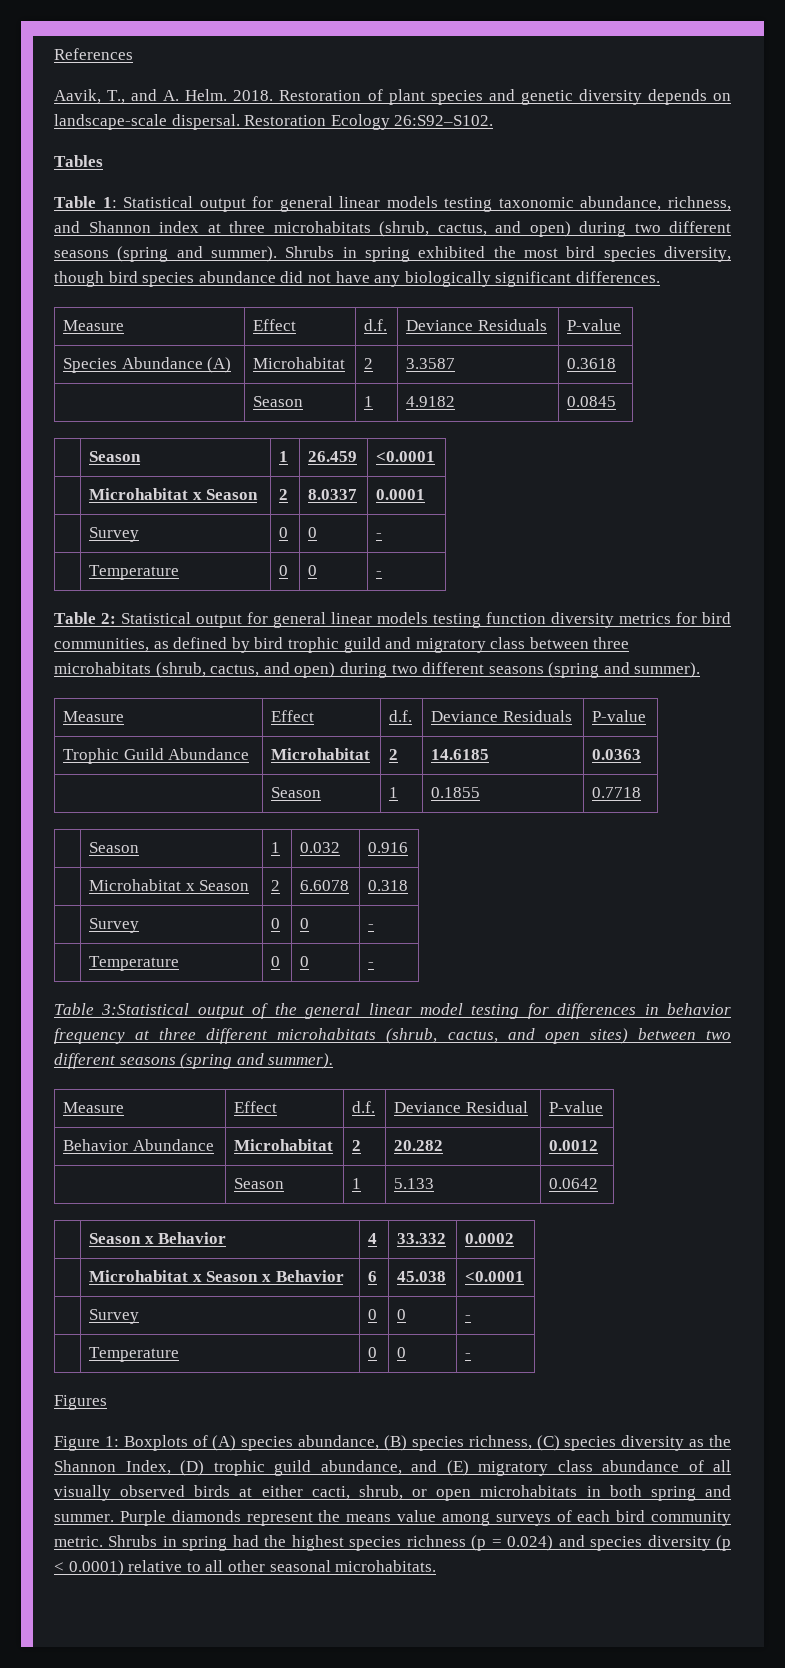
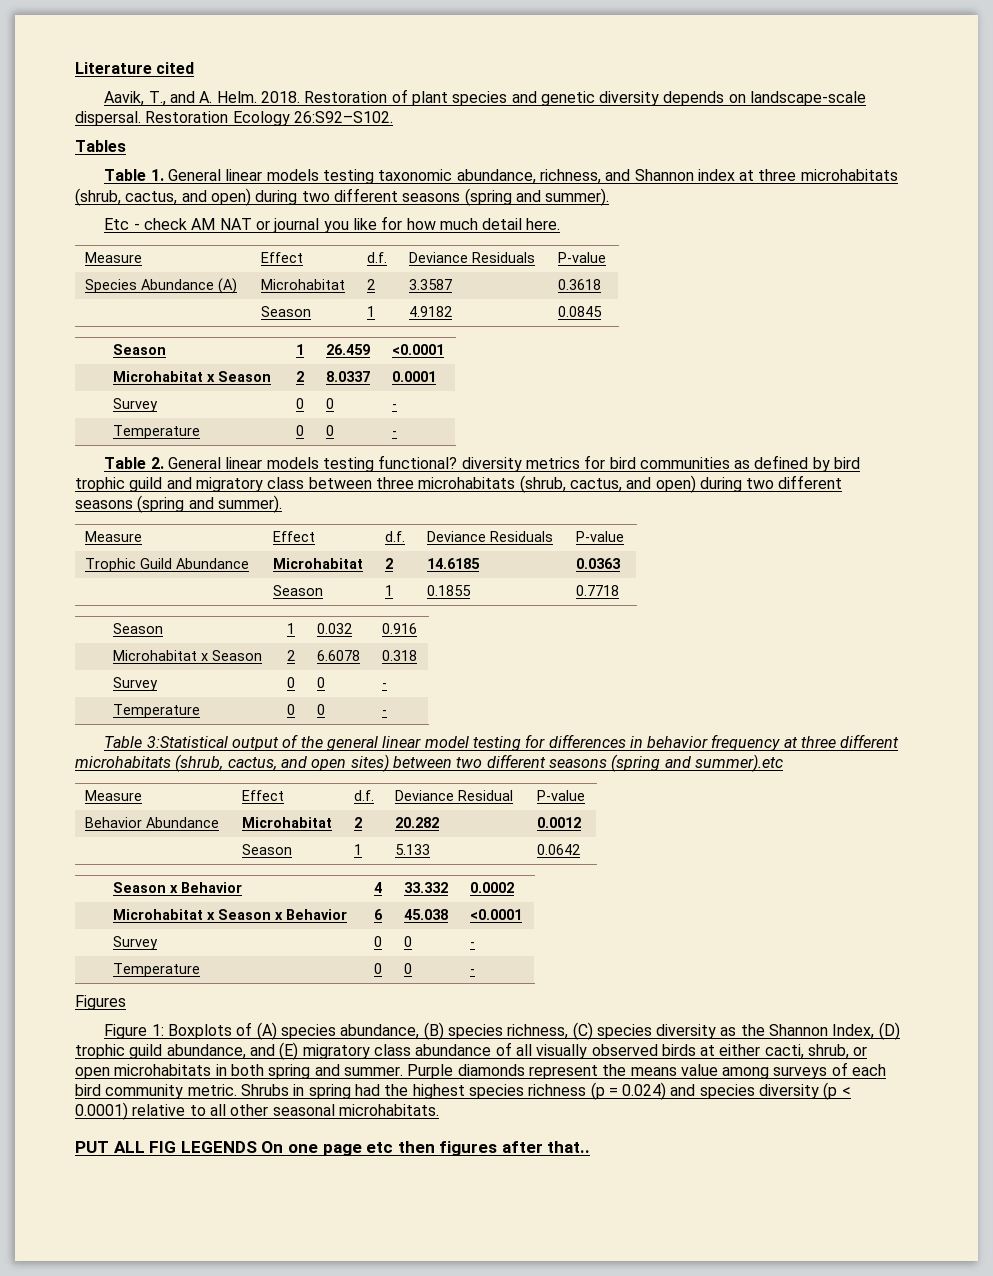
[54,48,133,60] References -> [75,62,195,74] Literature cited
[102,196,333,212] 1: Statistical output for general -> [150,169,221,181] 1. General
[285,246,731,262] [54,271,660,287] Shrubs in spring exhibited the most bird species diversity, though bird species abundance did not have any biologically significant differences. -> [104,216,561,233] // Etc - check AM NAT or journal you like for how much detail here.
[101,612,546,628] 2: Statistical output for general linear models testing function -> [150,455,458,472] 2. General linear models testing functional?
[54,638,149,652] communities, -> [639,457,730,469] communities
[268,1053,334,1069] summer). -> [694,754,783,772] summer).etc
(437, 1566) none -> [75,1141,591,1156] // PUT ALL FIG LEGENDS On one page etc then figures after that..

